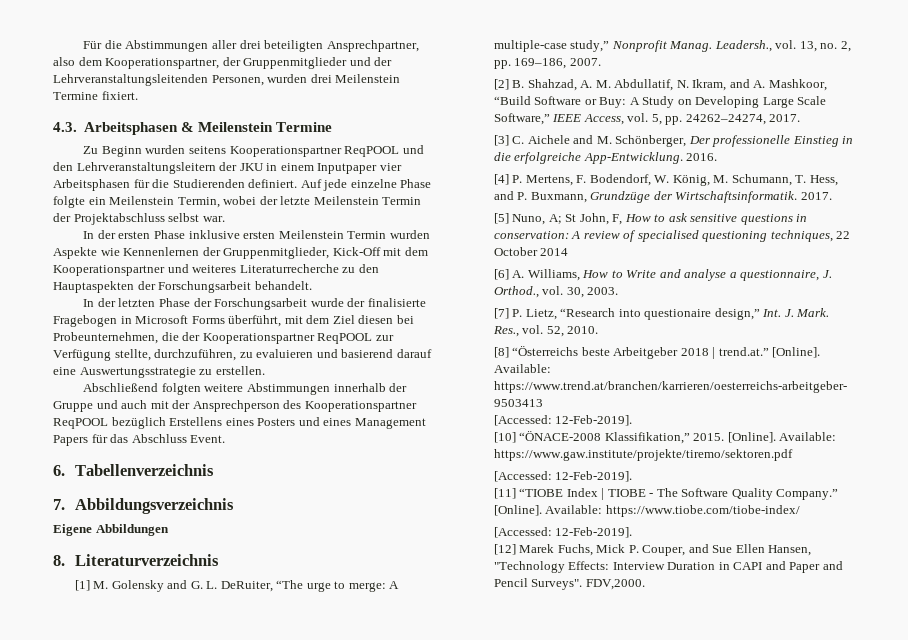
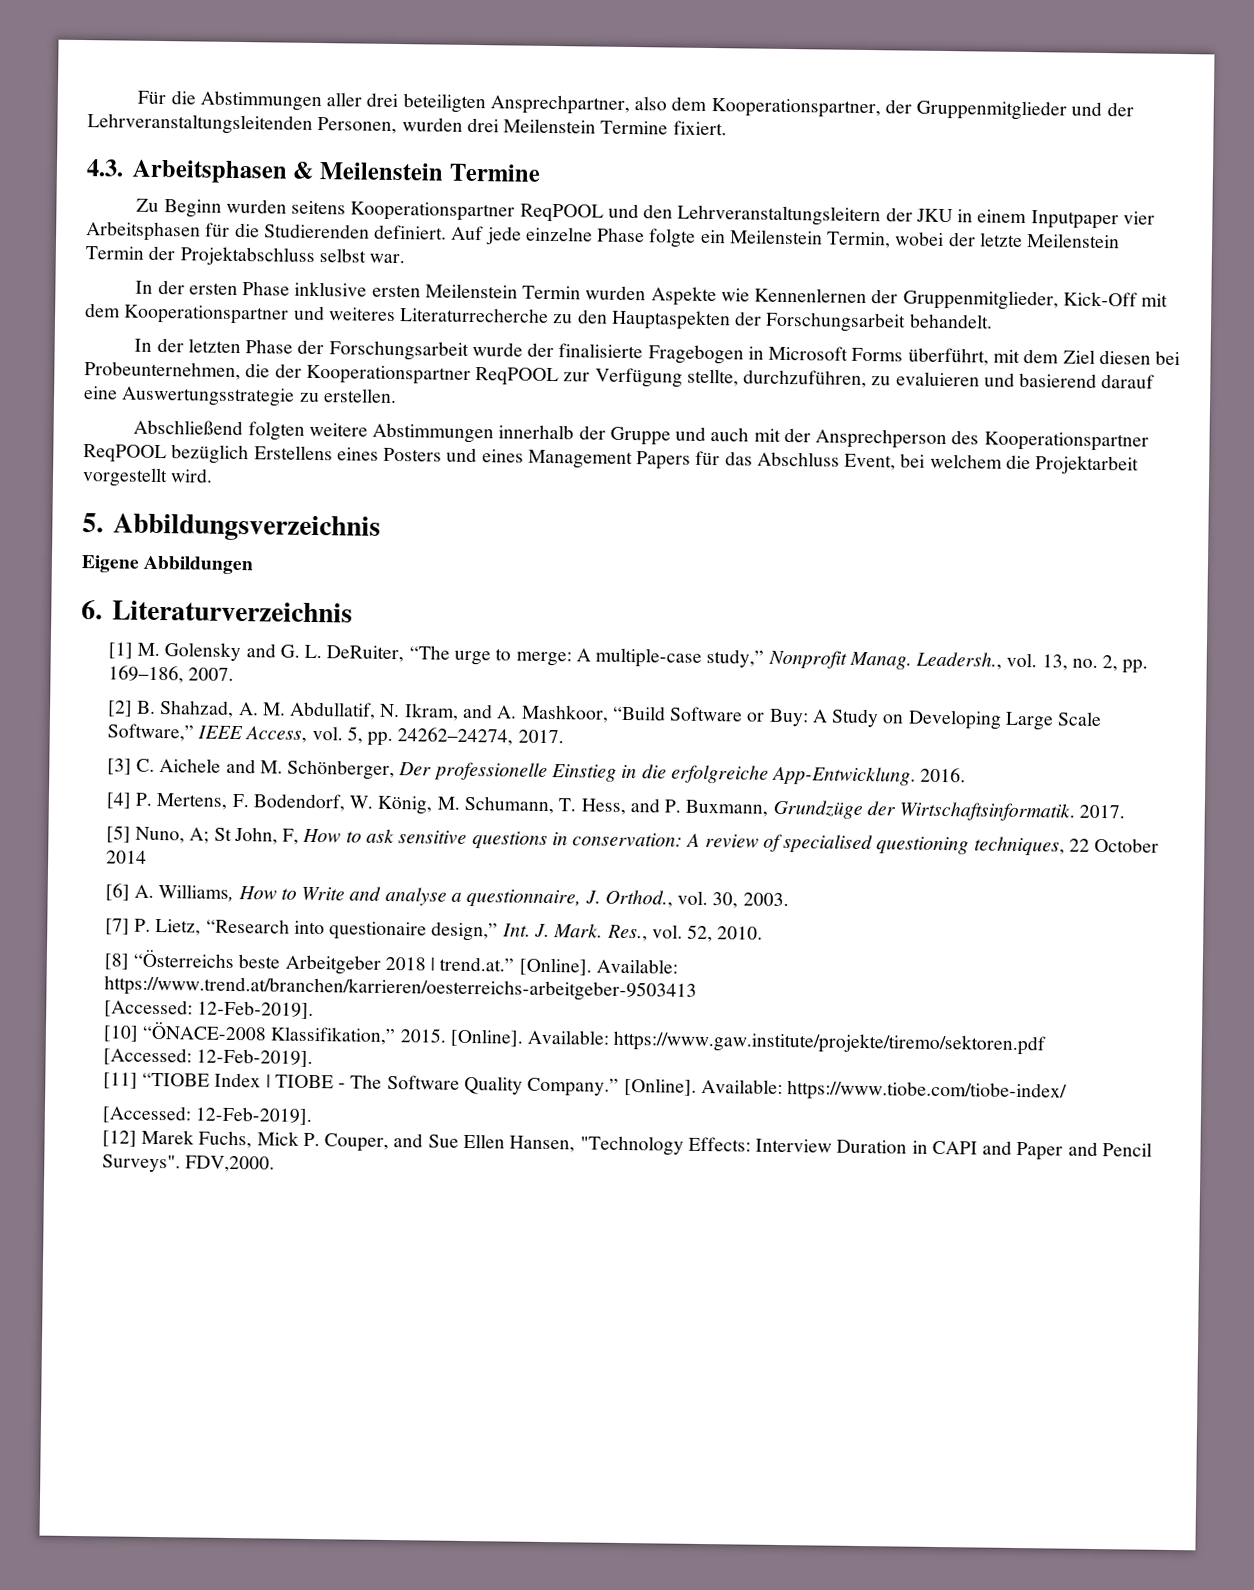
[190,435,226,443] [53,464,214,476] [53,499,65,510] Event. // 6. Tabellenverzeichnis // 7. -> [844,453,1140,475] [82,467,214,488] [82,513,104,533] Event, bei welchem die Projektarbeit vorgestellt wird. // 5.
[53,555,65,566] 8. -> [81,600,103,620] 6.

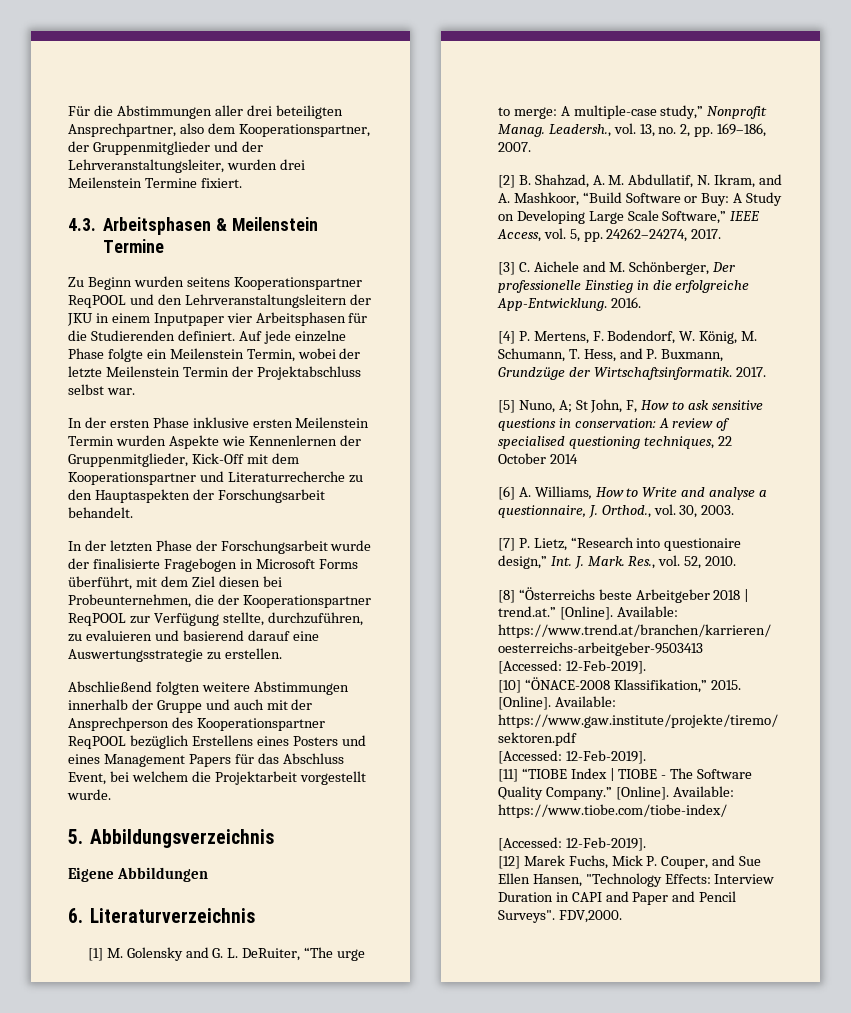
[87,113,398,135] Lehrveranstaltungsleitenden Personen, -> [68,159,224,173] Lehrveranstaltungsleiter,
[328,307,396,322] weiteres -> (224, 476) none
[170,468,214,483] wird. -> [67,789,111,800] wurde.

